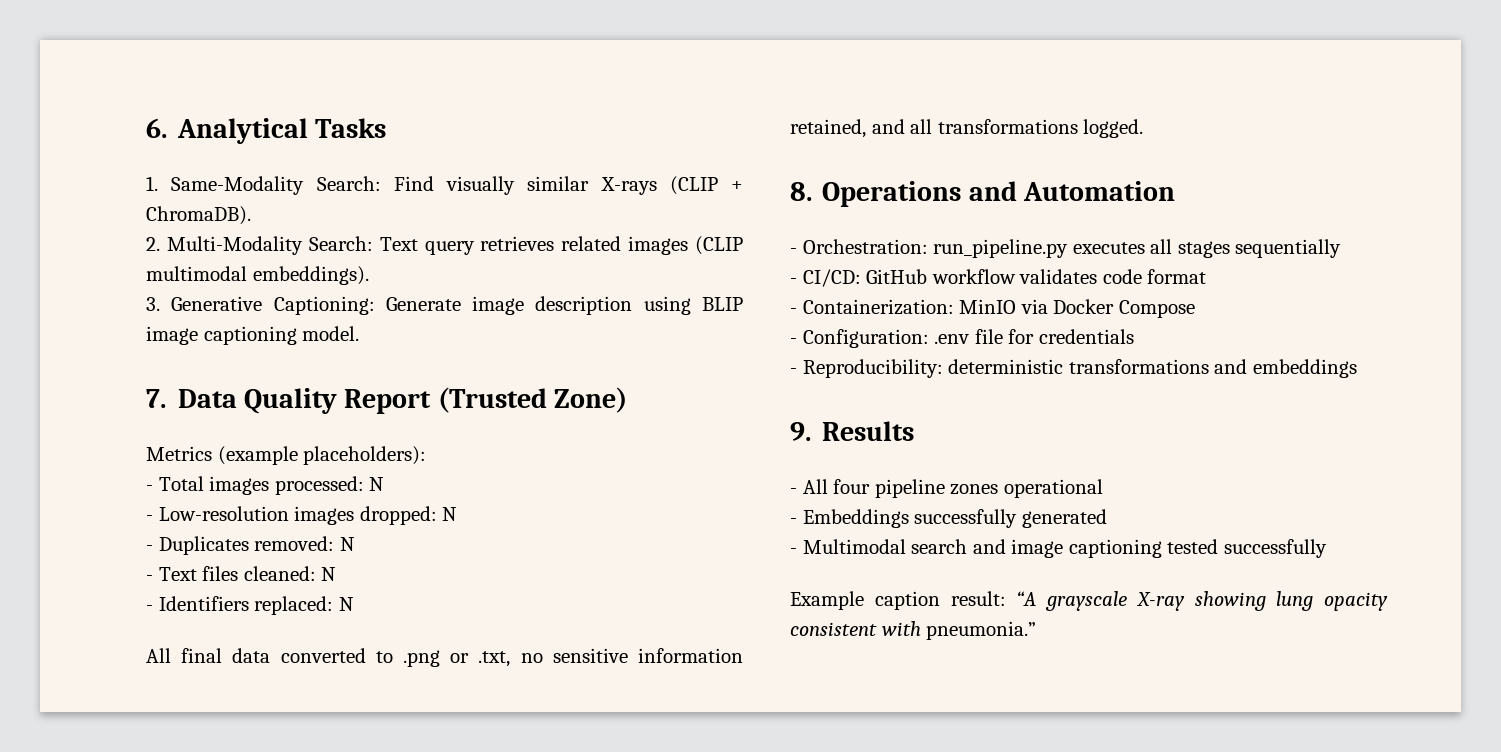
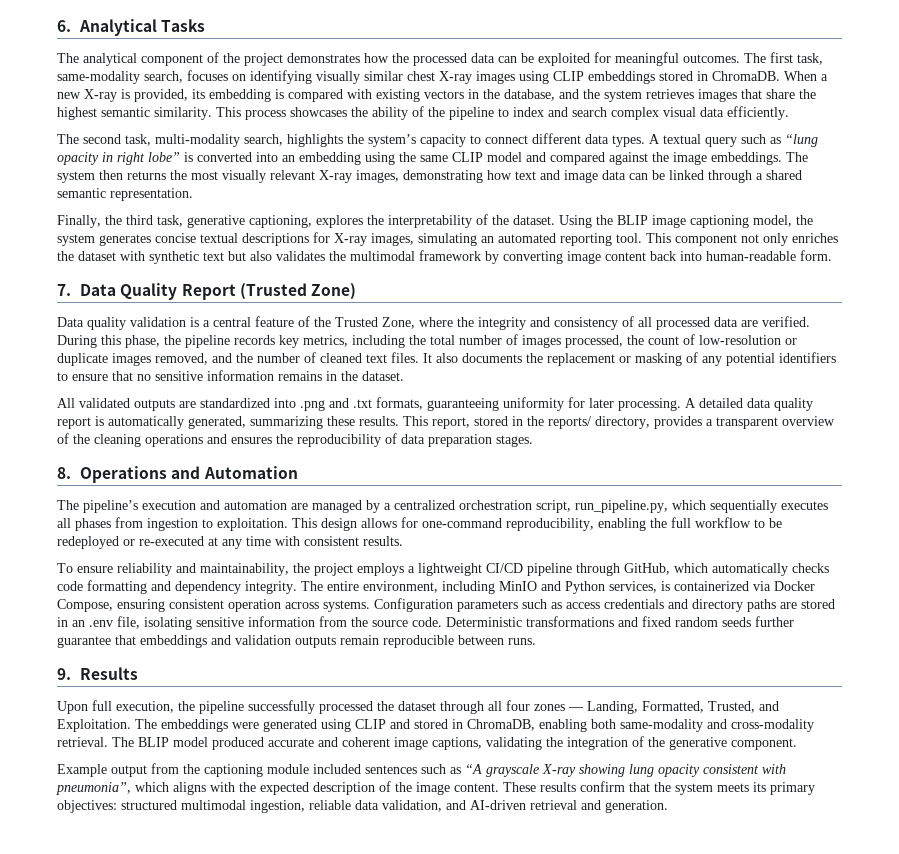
[146,176,743,195] [146,206,251,225] [146,236,743,255] [146,266,369,285] [146,296,743,315] [146,326,360,345] 1. Same-Modality Search: Find visually similar X-rays (CLIP + ChromaDB). // 2. Multi-Modality Search: Text query retrieves related images (CLIP multimodal embeddings). // 3. Generative Captioning: Generate image description using BLIP image captioning model. -> [57,52,823,66] [57,70,828,84] [57,89,816,102] [57,106,789,120] [57,133,818,147] [57,152,808,165] [57,170,802,183] [57,188,193,201] [57,214,813,228] [57,232,838,246] [57,250,832,264] The analytical component of the project demonstrates how the processed data can be exploited for meaningful outcomes. The first task, same-modality search, focuses on identifying visually similar chest X-ray images using CLIP embeddings stored in ChromaDB. When a new X-ray is provided, its embedding is compared with existing vectors in the database, and the system retrieves images that share the highest semantic similarity. This process showcases the ability of the pipeline to index and search complex visual data efficiently. // The second task, multi-modality search, highlights the system’s capacity to connect different data types. A textual query such as “lung opacity in right lobe” is converted into an embedding using the same CLIP model and compared against the image embeddings. The system then returns the most visually relevant X-ray images, demonstrating how text and image data can be linked through a shared semantic representation. // Finally, the third task, generative captioning, explores the interpretability of the dataset. Using the BLIP image captioning model, the system generates concise textual descriptions for X-ray images, simulating an automated reporting tool. This component not only enriches the dataset with synthetic text but also validates the multimodal framework by converting image content back into human-readable form.
[146,446,427,465] [146,476,385,495] [146,506,458,525] [146,536,355,555] [146,566,337,581] [146,596,354,615] [146,648,743,667] [790,119,1144,138] [790,181,1176,207] [790,239,1342,258] [790,269,1207,287] [790,299,1195,318] [790,329,1134,348] [790,359,1357,378] [790,421,914,441] [790,479,1103,498] [790,509,1107,528] [790,539,1327,558] [790,591,1006,610] Metrics (example placeholders): // - Total images processed: N // - Low-resolution images dropped: N // - Duplicates removed: N // - Text files cleaned: N // - Identifiers replaced: N // All final data converted to .png or .txt, no sensitive information retained, and all transformations logged. // 8. Operations and Automation // - Orchestration: run_pipeline.py executes all stages sequentially // - CI/CD: GitHub workflow validates code format // - Containerization: MinIO via Docker Compose // - Configuration: .env file for credentials // - Reproducibility: deterministic transformations and embeddings // 9. Results // - All four pipeline zones operational // - Embeddings successfully generated // - Multimodal search and image captioning tested successfully // Example caption result: -> [57,316,810,330] [57,334,797,348] [57,352,836,366] [57,370,404,381] [57,397,813,411] [57,416,835,429] [57,433,533,447] [57,466,298,483] [57,500,828,513] [57,517,782,531] [57,536,403,549] [57,563,829,576] [57,580,815,594] [57,598,835,612] [57,616,794,630] [57,635,536,648] [57,667,139,680] [57,700,779,714] [57,719,814,732] [57,736,797,750] [57,763,461,777] Data quality validation is a central feature of the Trusted Zone, where the integrity and consistency of all processed data are verified. During this phase, the pipeline records key metrics, including the total number of images processed, the count of low-resolution or duplicate images removed, and the number of cleaned text files. It also documents the replacement or masking of any potential identifiers to ensure that no sensitive information remains in the dataset. // All validated outputs are standardized into .png and .txt formats, guaranteeing uniformity for later processing. A detailed data quality report is automatically generated, summarizing these results. This report, stored in the reports/ directory, provides a transparent overview of the cleaning operations and ensures the reproducibility of data preparation stages. // 8. Operations and Automation // The pipeline’s execution and automation are managed by a centralized orchestration script, run_pipeline.py, which sequentially executes all phases from ingestion to exploitation. This design allows for one-command reproducibility, enabling the full workflow to be redeployed or re-executed at any time with consistent results. // To ensure reliability and maintainability, the project employs a lightweight CI/CD pipeline through GitHub, which automatically checks code formatting and dependency integrity. The entire environment, including MinIO and Python services, is containerized via Docker Compose, ensuring consistent operation across systems. Configuration parameters such as access credentials and directory paths are stored in an .env file, isolating sensitive information from the source code. Deterministic transformations and fixed random seeds further guarantee that embeddings and validation outputs remain reproducible between runs. // 9. Results // Upon full execution, the pipeline successfully processed the dataset through all four zones — Landing, Formatted, Trusted, and Exploitation. The embeddings were generated using CLIP and stored in ChromaDB, enabling both same-modality and cross-modality retrieval. The BLIP model produced accurate and coherent image captions, validating the integration of the generative component. // Example output from the captioning module included sentences such as
[926,621,1037,640] pneumonia.” -> [56,781,815,795] [57,800,668,813] pneumonia”, which aligns with the expected description of the image content. These results confirm that the system meets its primary objectives: structured multimodal ingestion, reliable data validation, and AI-driven retrieval and generation.

